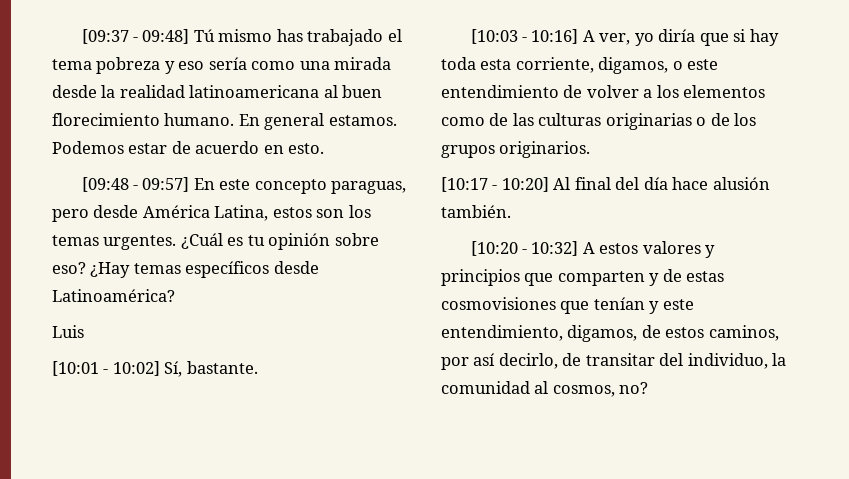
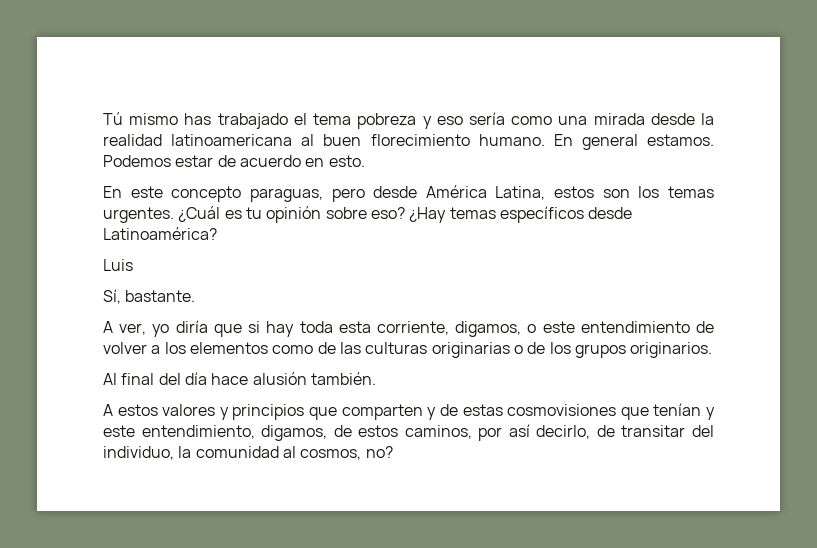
[81,29,190,44] [09:37 - 09:48] -> (103, 118) none
[81,177,190,192] [09:48 - 09:57] -> (365, 161) none
[52,361,160,376] [10:01 - 10:02] -> (133, 265) none
[470,29,579,44] [10:03 - 10:16] -> (196, 296) none
[441,177,549,192] [10:17 - 10:20] -> (713, 350) none
[470,241,579,256] [10:20 - 10:32] -> (376, 378) none

